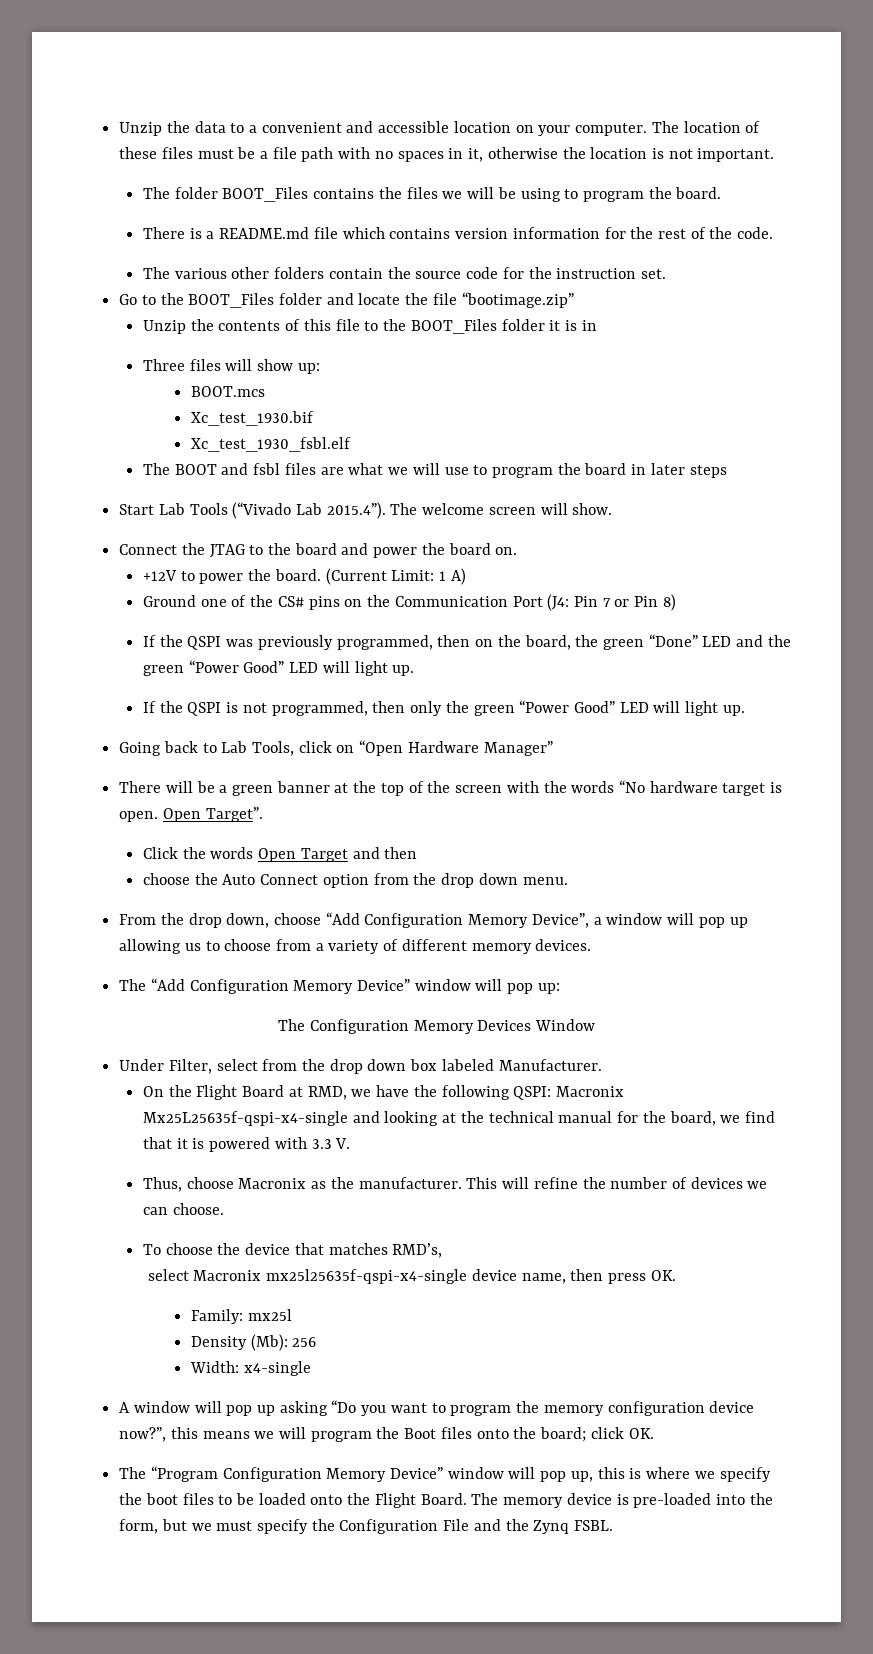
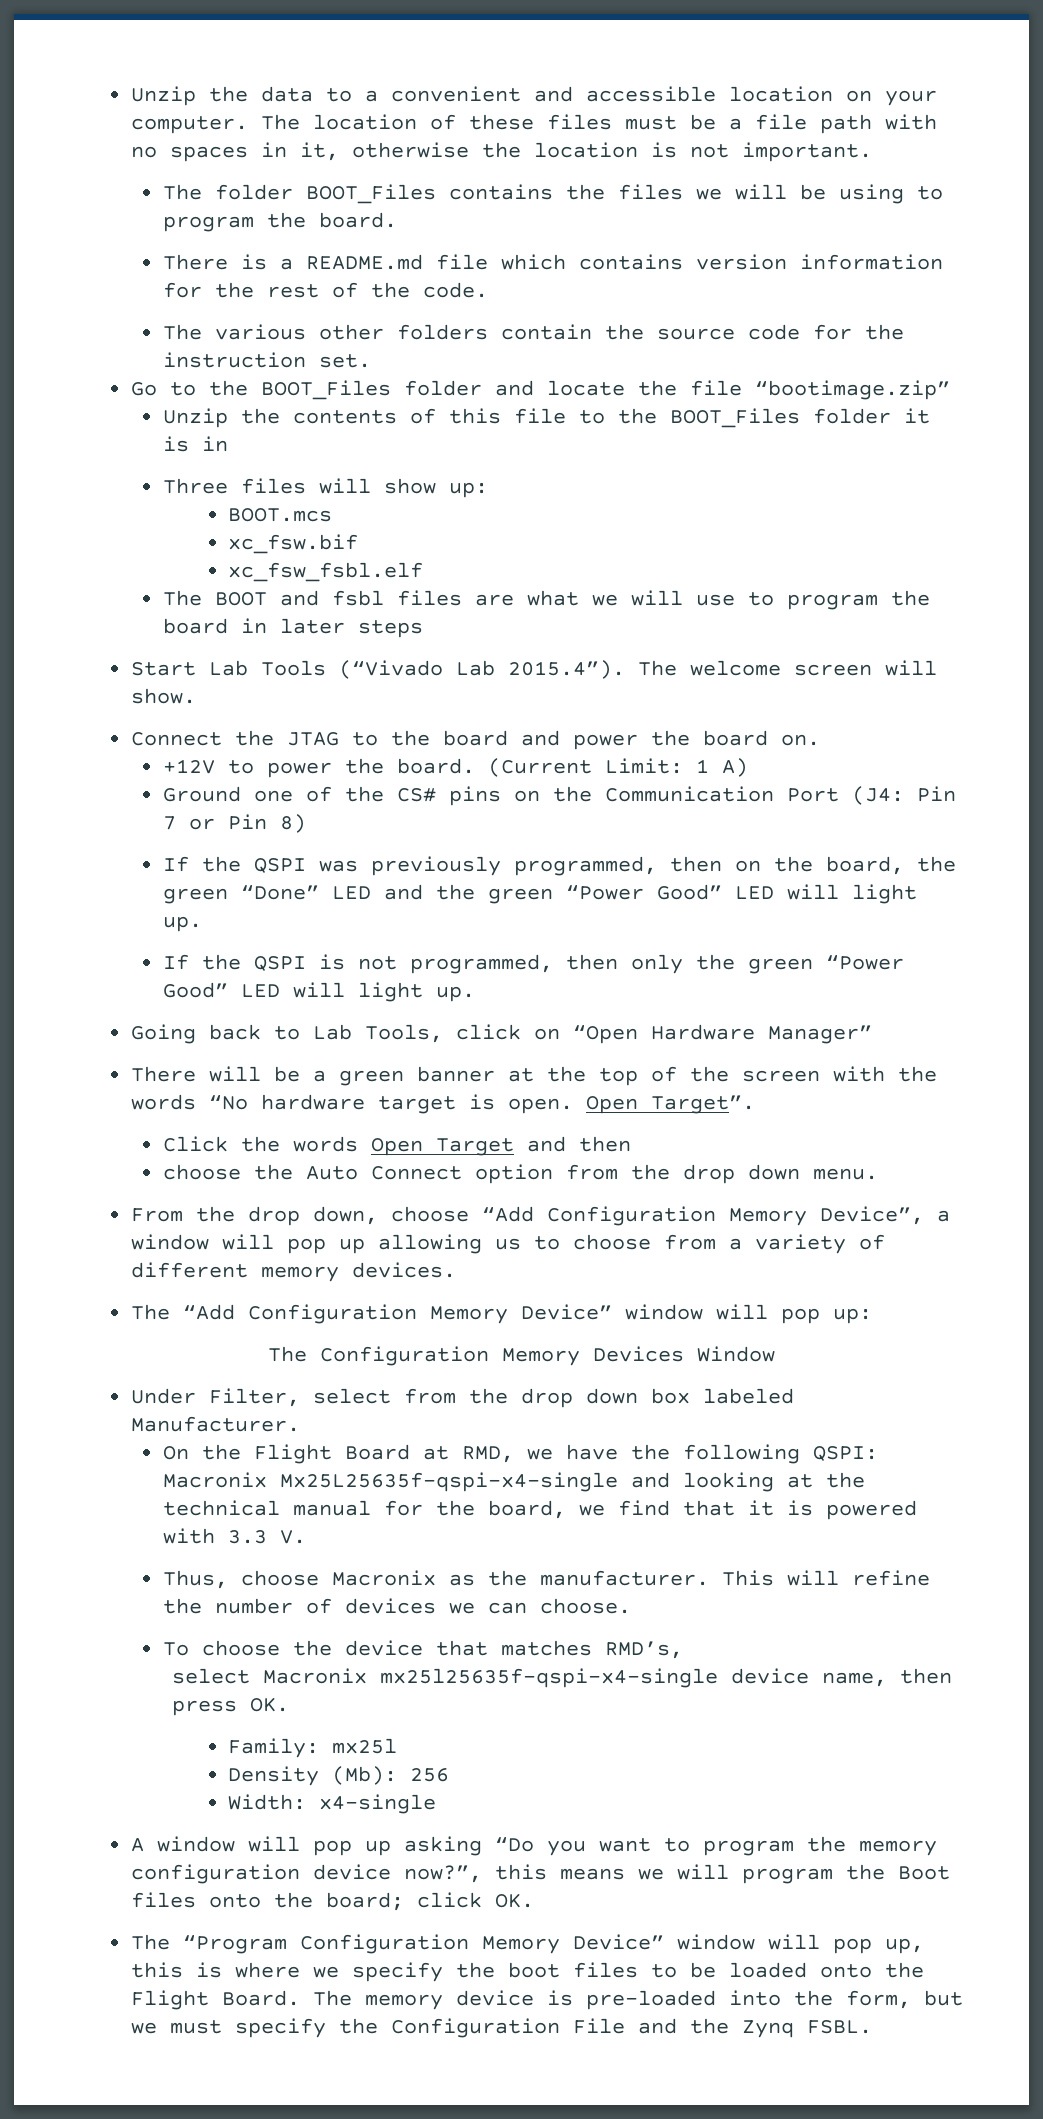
[190,411,314,426] [190,437,351,452] Xc_test_1930.bif // Xc_test_1930_fsbl.elf -> [228,534,359,554] [228,562,424,582] xc_fsw.bif // xc_fsw_fsbl.elf

